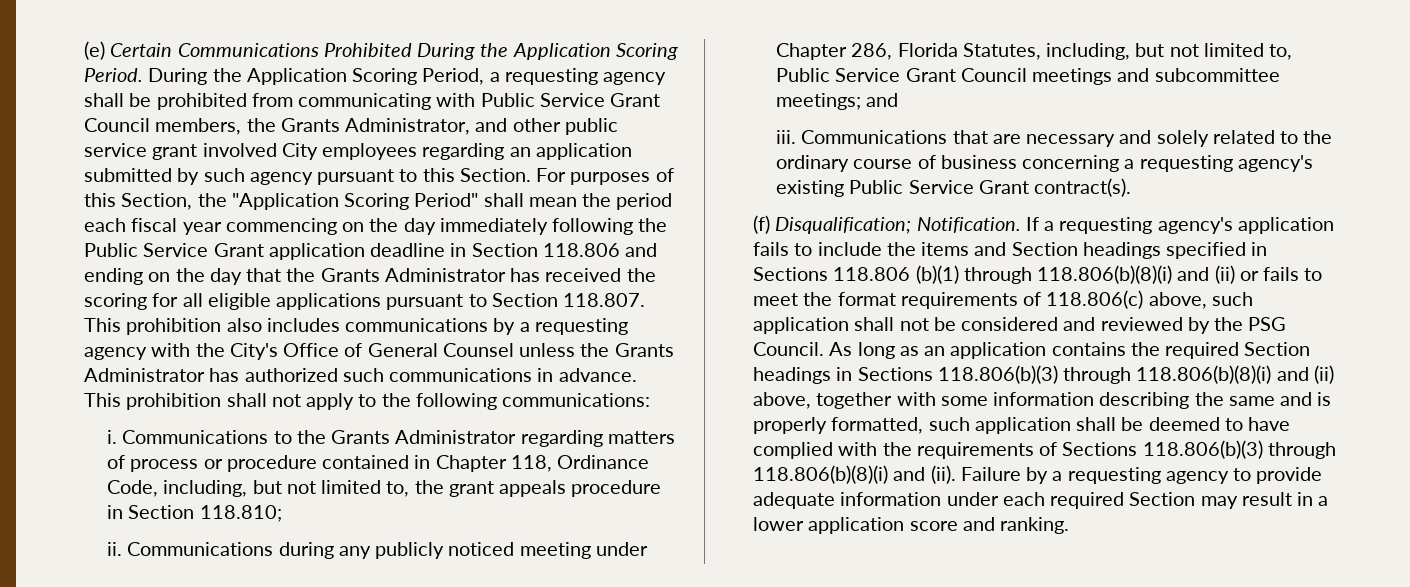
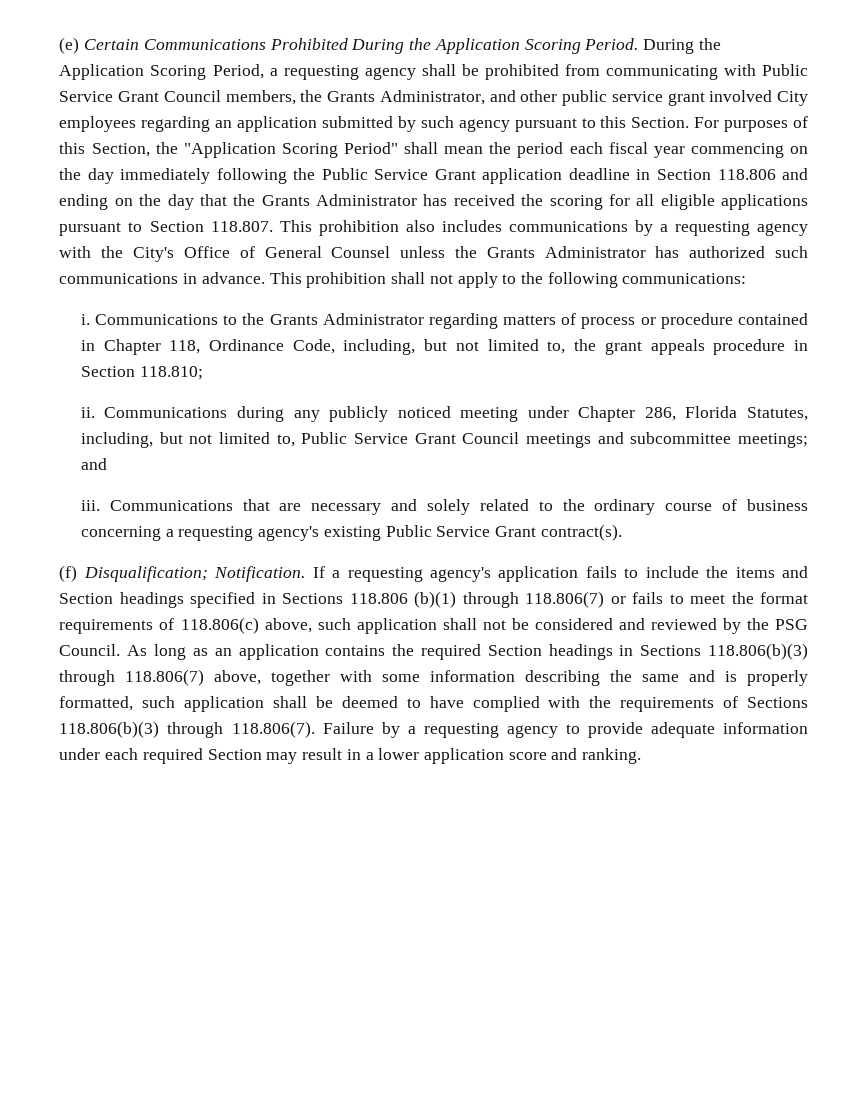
[1037,265,1235,284] 118.806(b)(8)(i) and (ii) -> [525,591,605,608] 118.806(7)
[1136,365,1334,384] 118.806(b)(8)(i) and (ii) -> [125,669,205,686] 118.806(7)
[753,465,956,484] 118.806(b)(8)(i) and (ii). -> [231,721,315,738] 118.806(7).

